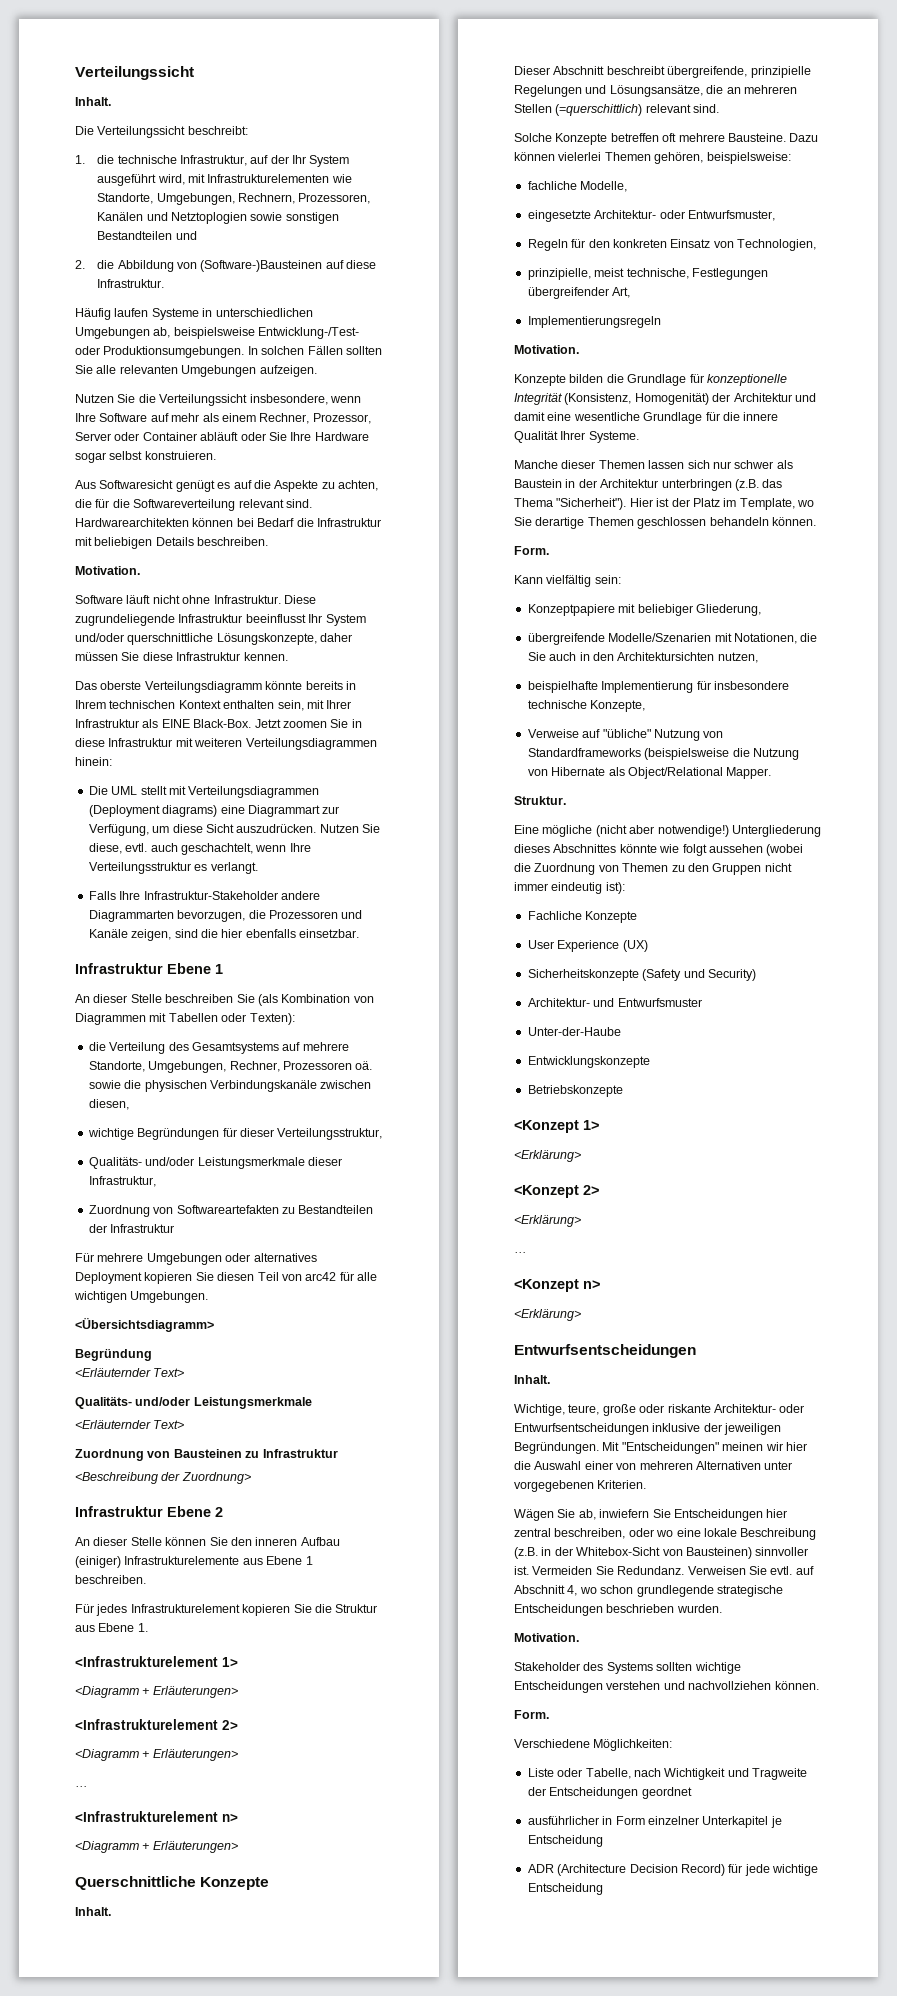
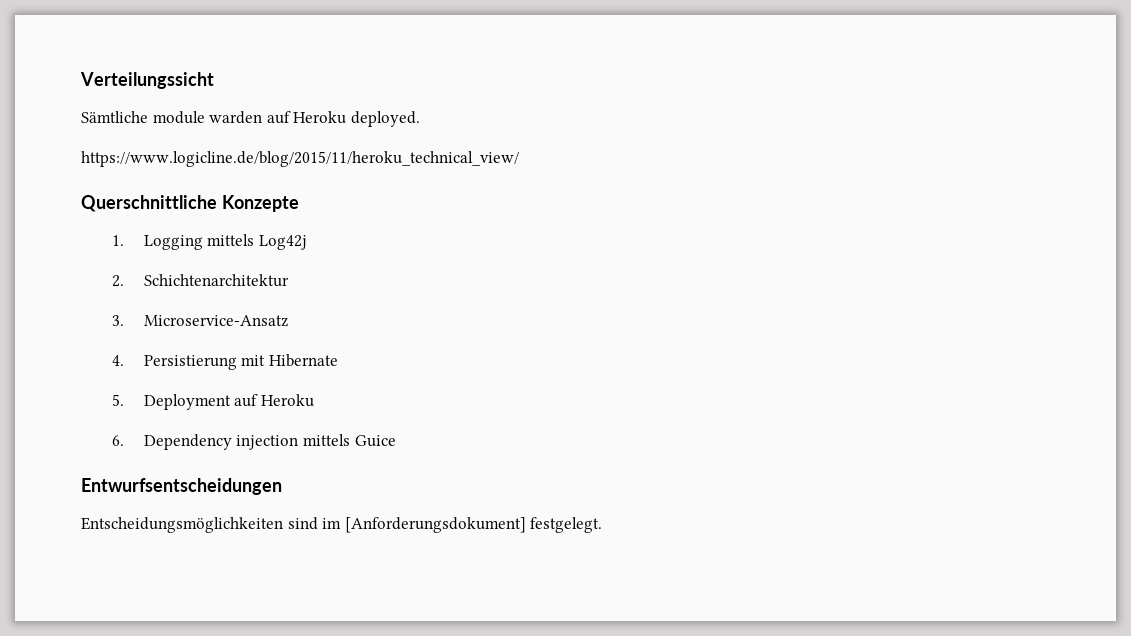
[75,97,111,106] [75,126,248,138] [75,155,350,167] [97,174,352,186] [97,193,371,205] [97,212,339,224] [97,231,197,240] [75,260,377,272] [97,279,165,288] [75,308,313,320] [75,327,360,339] [75,346,382,358] [75,365,317,377] [75,394,361,406] [75,413,371,424] [75,432,369,441] [75,451,216,463] [75,480,378,492] [75,499,312,511] [75,518,381,527] [75,537,269,549] [75,566,140,575] [75,595,316,604] [75,614,366,626] [75,633,353,645] [75,652,288,661] [75,681,356,693] [75,700,352,711] [75,719,362,728] [75,738,377,750] [75,757,112,766] [88,786,320,798] [88,805,340,817] [88,824,380,836] [88,843,311,855] [88,862,258,874] [88,891,320,900] [88,910,363,922] [88,929,359,941] [75,963,223,974] [75,994,374,1006] [75,1013,295,1025] [88,1042,349,1054] [88,1061,373,1073] [88,1080,372,1092] [88,1099,129,1110] [87,1128,383,1140] [88,1157,342,1169] [88,1176,156,1187] [88,1205,374,1217] [88,1224,175,1233] [75,1253,317,1265] [75,1272,377,1284] [74,1291,209,1303] [75,1317,214,1332] [75,1348,152,1361] [75,1368,185,1377] [75,1396,312,1409] [75,1420,185,1429] [75,1449,338,1461] [75,1472,251,1484] [75,1506,223,1517] [75,1537,340,1546] [75,1556,313,1568] [75,1575,146,1584] [75,1604,378,1616] [75,1623,148,1632] [75,1656,238,1667] [75,1686,238,1698] [75,1719,238,1730] [75,1749,238,1761] [75,1786,88,1787] [75,1811,238,1822] [75,1841,238,1853] [75,1876,270,1890] [75,1907,111,1916] [514,66,811,78] [514,85,797,97] [514,104,720,116] [514,133,819,145] [514,152,791,164] [527,181,628,192] [527,210,775,222] [527,239,816,251] [527,268,768,280] [527,287,631,299] [527,316,661,328] [514,345,579,354] [514,374,787,386] [514,393,816,405] [514,412,779,424] [514,431,639,443] [514,460,793,469] [514,479,783,491] [514,498,814,510] [514,517,816,529] [514,546,549,555] [514,575,621,587] [527,604,761,616] [527,633,818,645] [527,652,758,663] [527,681,789,693] [527,700,646,712] [527,729,724,741] [527,748,799,760] [527,767,772,779] [514,796,566,805] [514,825,821,837] [514,844,804,856] [514,863,792,875] [514,882,625,894] [527,911,638,923] [527,940,648,952] [527,969,756,981] [527,998,702,1007] [527,1027,621,1036] [527,1056,650,1068] [527,1085,623,1097] [514,1120,599,1133] [514,1150,581,1162] [514,1185,599,1198] [514,1215,581,1227] [514,1252,527,1253] [514,1279,600,1292] [514,1309,581,1321] [514,1344,696,1358] [514,1375,550,1384] [514,1404,805,1416] [514,1423,782,1435] [514,1442,807,1454] [514,1461,793,1470] [514,1480,647,1492] [514,1509,788,1521] [514,1528,817,1540] [514,1547,809,1559] [514,1566,814,1575] [514,1585,783,1597] [514,1604,722,1616] [514,1633,579,1642] [514,1662,741,1674] [514,1681,819,1693] [514,1710,549,1719] [514,1739,673,1751] [527,1768,807,1780] [527,1787,692,1799] [527,1816,782,1828] [527,1835,603,1847] [527,1864,818,1876] [527,1883,603,1895] Inhalt. // Die Verteilungssicht beschreibt: // 1. die technische Infrastruktur, auf der Ihr System ausgeführt wird, mit Infrastrukturelementen wie Standorte, Umgebungen, Rechnern, Prozessoren, Kanälen und Netztoplogien sowie sonstigen Bestandteilen und // 2. die Abbildung von (Software-)Bausteinen auf diese Infrastruktur. // Häufig laufen Systeme in unterschiedlichen Umgebungen ab, beispielsweise Entwicklung-/Test- oder Produktionsumgebungen. In solchen Fällen sollten Sie alle relevanten Umgebungen aufzeigen. // Nutzen Sie die Verteilungssicht insbesondere, wenn Ihre Software auf mehr als einem Rechner, Prozessor, Server oder Container abläuft oder Sie Ihre Hardware sogar selbst konstruieren. // Aus Softwaresicht genügt es auf die Aspekte zu achten, die für die Softwareverteilung relevant sind. Hardwarearchitekten können bei Bedarf die Infrastruktur mit beliebigen Details beschreiben. // Motivation. // Software läuft nicht ohne Infrastruktur. Diese zugrundeliegende Infrastruktur beeinflusst Ihr System und/oder querschnittliche Lösungskonzepte, daher müssen Sie diese Infrastruktur kennen. // Das oberste Verteilungsdiagramm könnte bereits in Ihrem technischen Kontext enthalten sein, mit Ihrer Infrastruktur als EINE Black-Box. Jetzt zoomen Sie in diese Infrastruktur mit weiteren Verteilungsdiagrammen hinein: // Die UML stellt mit Verteilungsdiagrammen (Deployment diagrams) eine Diagrammart zur Verfügung, um diese Sicht auszudrücken. Nutzen Sie diese, evtl. auch geschachtelt, wenn Ihre Verteilungsstruktur es verlangt. // Falls Ihre Infrastruktur-Stakeholder andere Diagrammarten bevorzugen, die Prozessoren und Kanäle zeigen, sind die hier ebenfalls einsetzbar. // Infrastruktur Ebene 1 // An dieser Stelle beschreiben Sie (als Kombination von Diagrammen mit Tabellen oder Texten): // die Verteilung des Gesamtsystems auf mehrere Standorte, Umgebungen, Rechner, Prozessoren oä. sowie die physischen Verbindungskanäle zwischen diesen, // wichtige Begründungen für dieser Verteilungsstruktur, // Qualitäts- und/oder Leistungsmerkmale dieser Infrastruktur, // Zuordnung von Softwareartefakten zu Bestandteilen der Infrastruktur // Für mehrere Umgebungen oder alternatives Deployment kopieren Sie diesen Teil von arc42 für alle wichtigen Umgebungen. // <Übersichtsdiagramm> // Begründung // <Erläuternder Text> // Qualitäts- und/oder Leistungsmerkmale // <Erläuternder Text> // Zuordnung von Bausteinen zu Infrastruktur // <Beschreibung der Zuordnung> // Infrastruktur Ebene 2 // An dieser Stelle können Sie den inneren Aufbau (einiger) Infrastrukturelemente aus Ebene 1 beschreiben. // Für jedes Infrastrukturelement kopieren Sie die Struktur aus Ebene 1. // <Infrastrukturelement 1> // <Diagramm + Erläuterungen> // <Infrastrukturelement 2> // <Diagramm + Erläuterungen> // … // <Infrastrukturelement n> // <Diagramm + Erläuterungen> // Querschnittliche Konzepte // Inhalt. // Dieser Abschnitt beschreibt übergreifende, prinzipielle Regelungen und Lösungsansätze, die an mehreren Stellen (=querschittlich) relevant sind. // Solche Konzepte betreffen oft mehrere Bausteine. Dazu können vielerlei Themen gehören, beispielsweise: // fachliche Modelle, // eingesetzte Architektur- oder Entwurfsmuster, // Regeln für den konkreten Einsatz von Technologien, // prinzipielle, meist technische, Festlegungen übergreifender Art, // Implementierungsregeln // Motivation. // Konzepte bilden die Grundlage für konzeptionelle Integrität (Konsistenz, Homogenität) der Architektur und damit eine wesentliche Grundlage für die innere Qualität Ihrer Systeme. // Manche dieser Themen lassen sich nur schwer als Baustein in der Architektur unterbringen (z.B. das Thema "Sicherheit"). Hier ist der Platz im Template, wo Sie derartige Themen geschlossen behandeln können. // Form. // Kann vielfältig sein: // Konzeptpapiere mit beliebiger Gliederung, // übergreifende Modelle/Szenarien mit Notationen, die Sie auch in den Architektursichten nutzen, // beispielhafte Implementierung für insbesondere technische Konzepte, // Verweise auf "übliche" Nutzung von Standardframeworks (beispielsweise die Nutzung von Hibernate als Object/Relational Mapper. // Struktur. // Eine mögliche (nicht aber notwendige!) Untergliederung dieses Abschnittes könnte wie folgt aussehen (wobei die Zuordnung von Themen zu den Gruppen nicht immer eindeutig ist): // Fachliche Konzepte // User Experience (UX) // Sicherheitskonzepte (Safety und Security) // Architektur- und Entwurfsmuster // Unter-der-Haube // Entwicklungskonzepte // Betriebskonzepte // <Konzept 1> // <Erklärung> // <Konzept 2> // <Erklärung> // … // <Konzept n> // <Erklärung> // Entwurfsentscheidungen // Inhalt. // Wichtige, teure, große oder riskante Architektur- oder Entwurfsentscheidungen inklusive der jeweiligen Begründungen. Mit "Entscheidungen" meinen wir hier die Auswahl einer von mehreren Alternativen unter vorgegebenen Kriterien. // Wägen Sie ab, inwiefern Sie Entscheidungen hier zentral beschreiben, oder wo eine lokale Beschreibung (z.B. in der Whitebox-Sicht von Bausteinen) sinnvoller ist. Vermeiden Sie Redundanz. Verweisen Sie evtl. auf Abschnitt 4, wo schon grundlegende strategische Entscheidungen beschrieben wurden. // Motivation. // Stakeholder des Systems sollten wichtige Entscheidungen verstehen und nachvollziehen können. // Form. // Verschiedene Möglichkeiten: // Liste oder Tabelle, nach Wichtigkeit und Tragweite der Entscheidungen geordnet // ausführlicher in Form einzelner Unterkapitel je Entscheidung // ADR (Architecture Decision Record) für jede wichtige Entscheidung -> [81,111,420,127] [81,151,519,167] [81,195,299,212] [112,234,307,250] [112,274,289,287] [112,315,288,327] [112,354,338,370] [112,394,314,410] [112,434,396,450] [81,478,282,495] [81,517,603,533] Sämtliche module warden auf Heroku deployed. // https://www.logicline.de/blog/2015/11/heroku_technical_view/ // Querschnittliche Konzepte // 1. Logging mittels Log42j // 2. Schichtenarchitektur // 3. Microservice-Ansatz // 4. Persistierung mit Hibernate // 5. Deployment auf Heroku // 6. Dependency injection mittels Guice // Entwurfsentscheidungen // Entscheidungsmöglichkeiten sind im [Anforderungsdokument] festgelegt.

